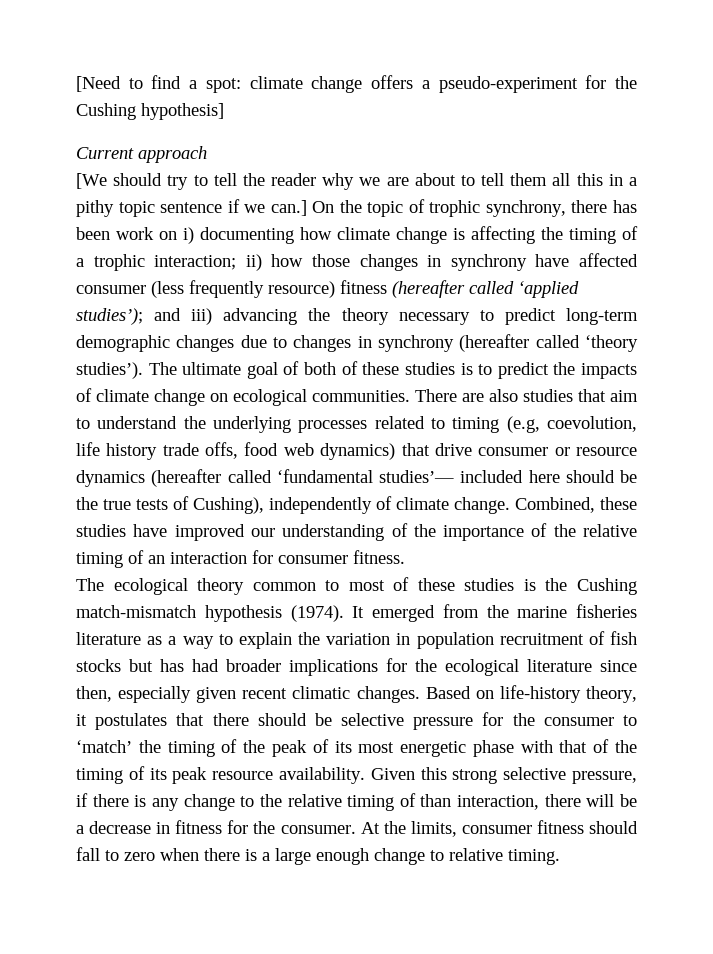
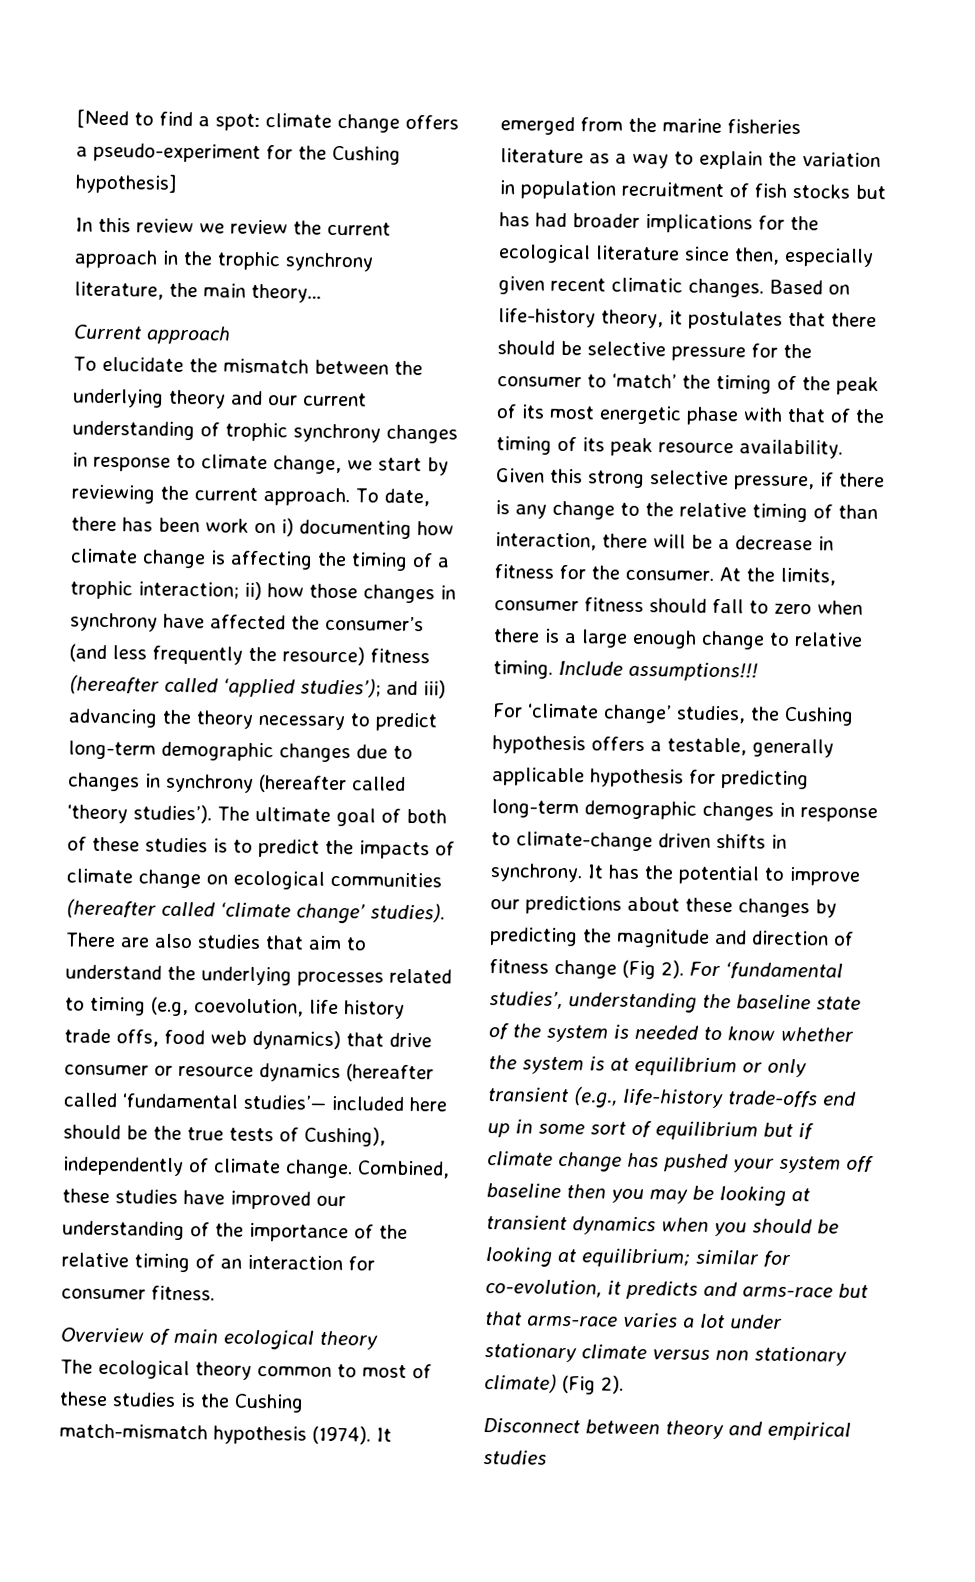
[76,146,207,163] [76,173,637,190] [76,199,566,217] Current approach // [We should try to tell the reader why we are about to tell them all this in a pithy topic sentence if we can.] On the topic of trophic synchrony, -> [75,217,391,236] [74,249,374,272] [74,281,322,303] [73,324,231,345] [73,356,423,376] [72,388,367,409] [72,420,458,444] [72,452,449,476] [71,484,430,507] In this review we review the current approach in the trophic synchrony literature, the main theory… // Current approach // To elucidate the mismatch between the underlying theory and our current understanding of trophic synchrony changes in response to climate change, we start by reviewing the current approach. To date,
[76,280,264,298] consumer (less frequently -> [291,615,424,632] [69,643,277,665] the consumer’s (and less frequently the
[312,390,410,402] communities. -> [330,871,442,888] [66,898,445,924] communities (hereafter called ‘climate change’ studies).
(405, 557) none -> [60,1327,378,1350] // Overview of main ecological theory
(560, 857) none -> [558,660,758,682] [492,703,854,726] [492,735,834,758] [492,767,809,790] [491,799,878,823] [491,831,787,852] [490,863,861,886] [490,895,837,918] [489,927,854,948] [489,959,843,980] [489,991,861,1013] [488,1023,854,1043] [488,1055,807,1078] [487,1086,857,1109] [487,1119,814,1141] [487,1151,874,1174] [486,1183,811,1206] [486,1215,839,1237] [485,1247,792,1268] [485,1279,869,1300] [485,1311,783,1329] [484,1343,847,1366] [484,1373,624,1395] [483,1418,851,1441] [483,1450,547,1465] Include assumptions!!! // For ‘climate change’ studies, the Cushing hypothesis offers a testable, generally applicable hypothesis for predicting long-term demographic changes in response to climate-change driven shifts in synchrony. It has the potential to improve our predictions about these changes by predicting the magnitude and direction of fitness change (Fig 2). For ‘fundamental studies’, understanding the baseline state of the system is needed to know whether the system is at equilibrium or only transient (e.g., life-history trade-offs end up in some sort of equilibrium but if climate change has pushed your system off baseline then you may be looking at transient dynamics when you should be looking at equilibrium; similar for co-evolution, it predicts and arms-race but that arms-race varies a lot under stationary climate versus non stationary climate) (Fig 2). // Disconnect between theory and empirical studies

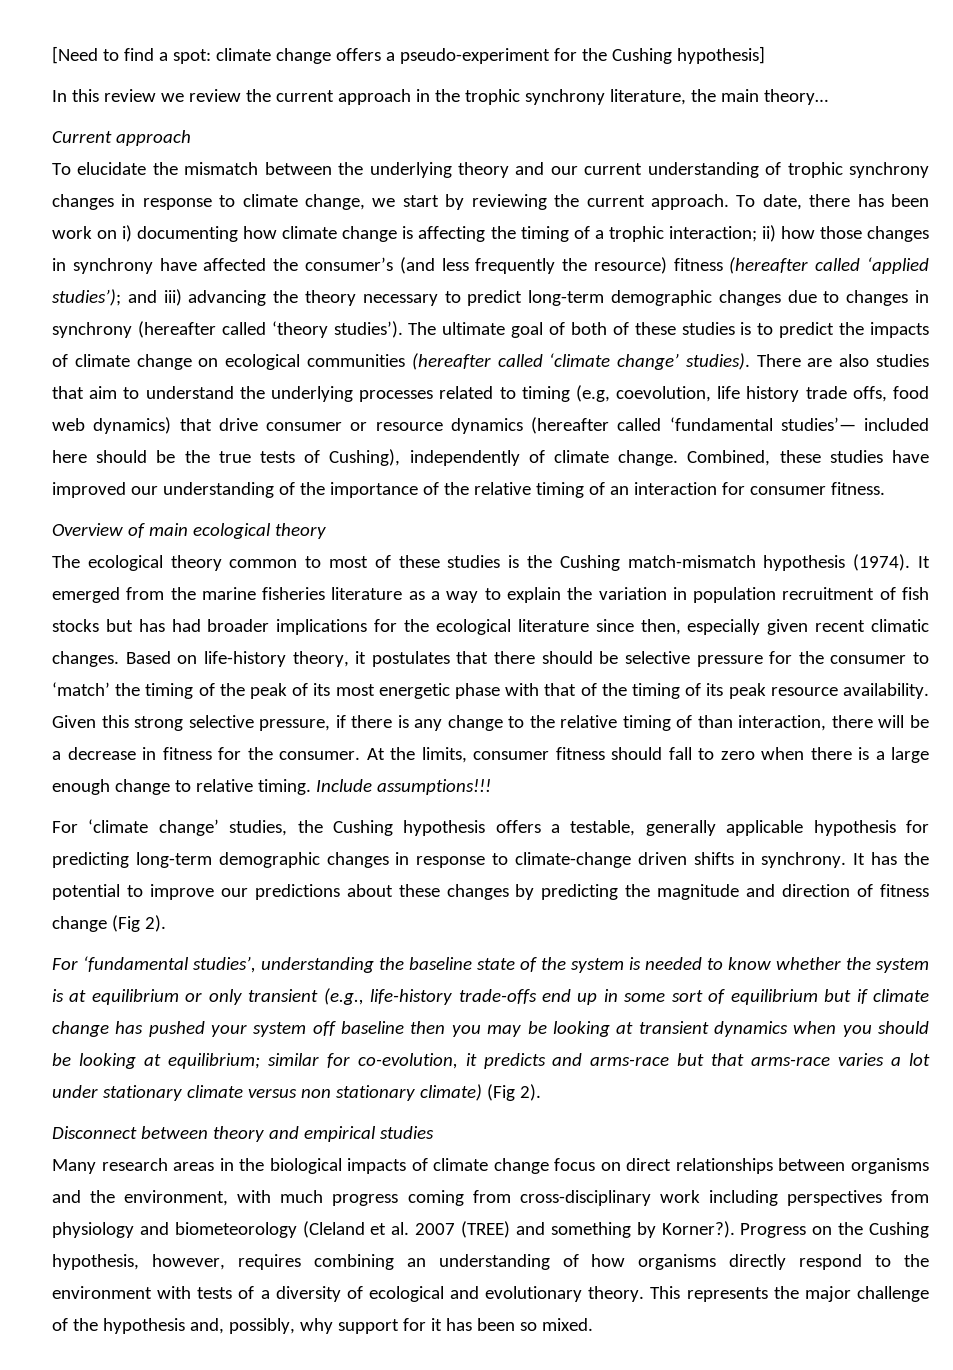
(684, 969) none -> (166, 923) //
(547, 1457) none -> [52,1158,929,1174] [52,1190,929,1206] [52,1221,930,1238] [52,1254,929,1270] [52,1286,929,1302] [52,1318,593,1334] // Many research areas in the biological impacts of climate change focus on direct relationships between organisms and the environment, with much progress coming from cross-disciplinary work including perspectives from physiology and biometeorology (Cleland et al. 2007 (TREE) and something by Korner?). Progress on the Cushing hypothesis, however, requires combining an understanding of how organisms directly respond to the environment with tests of a diversity of ecological and evolutionary theory. This represents the major challenge of the hypothesis and, possibly, why support for it has been so mixed.

